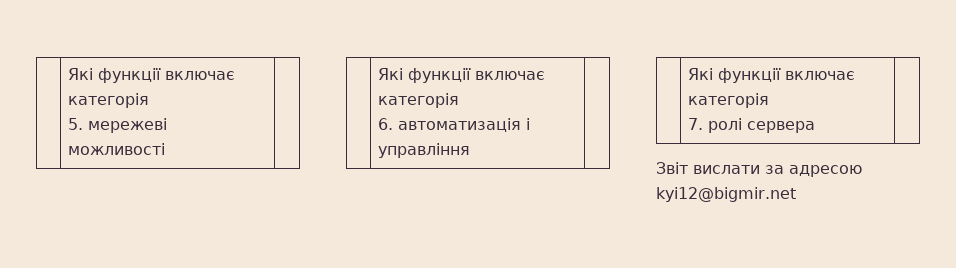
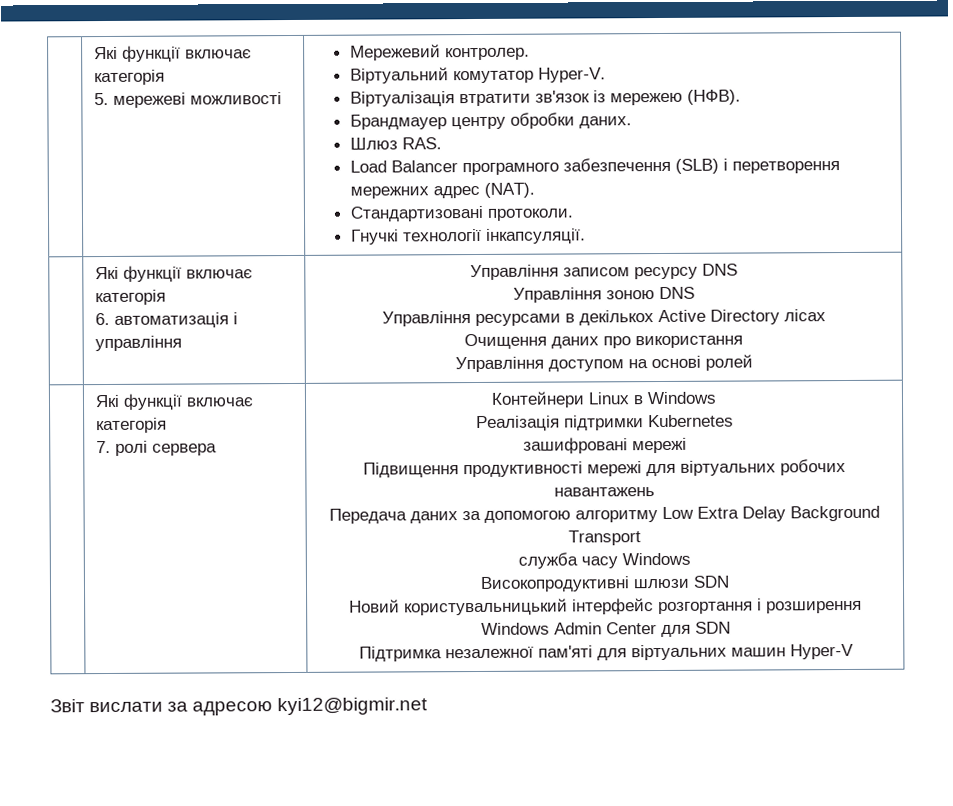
(166, 149) none -> [349,44,530,61] [349,67,606,84] [349,89,741,107] [349,112,632,130] [349,137,442,150] [349,157,840,176] [349,182,535,199] [349,205,574,222] [350,228,586,245] Мережевий контролер. // Віртуальний комутатор Hyper-V. // Віртуалізація втратити зв'язок із мережею (НФВ). // Брандмауер центру обробки даних. // Шлюз RAS. // Load Balancer програмного забезпечення (SLB) і перетворення мережних адрес (NAT). // Стандартизовані протоколи. // Гнучкі технології інкапсуляції.
(471, 150) none -> [469,263,738,281] [512,286,695,303] [381,309,826,327] [464,333,744,350] [454,354,753,373] Управління записом ресурсу DNS // Управління зоною DNS // Управління ресурсами в декількох Active Directory лісах // Очищення даних про використання // Управління доступом на основі ролей
(816, 127) none -> [491,391,718,408] [475,414,734,432] [522,437,687,454] [363,458,847,478] [554,487,655,497] [329,505,881,524] [568,530,641,546] [518,552,692,569] [480,575,731,592] [349,598,863,616] [480,621,731,638] [358,643,854,662] Контейнери Linux в Windows // Реалізація підтримки Kubernetes // зашифровані мережі // Підвищення продуктивності мережі для віртуальних робочих навантажень // Передача даних за допомогою алгоритму Low Extra Delay Background Transport // служба часу Windows // Високопродуктивні шлюзи SDN // Новий користувальницький інтерфейс розгортання і розширення Windows Admin Center для SDN // Підтримка незалежної пам'яті для віртуальних машин Hyper-V

